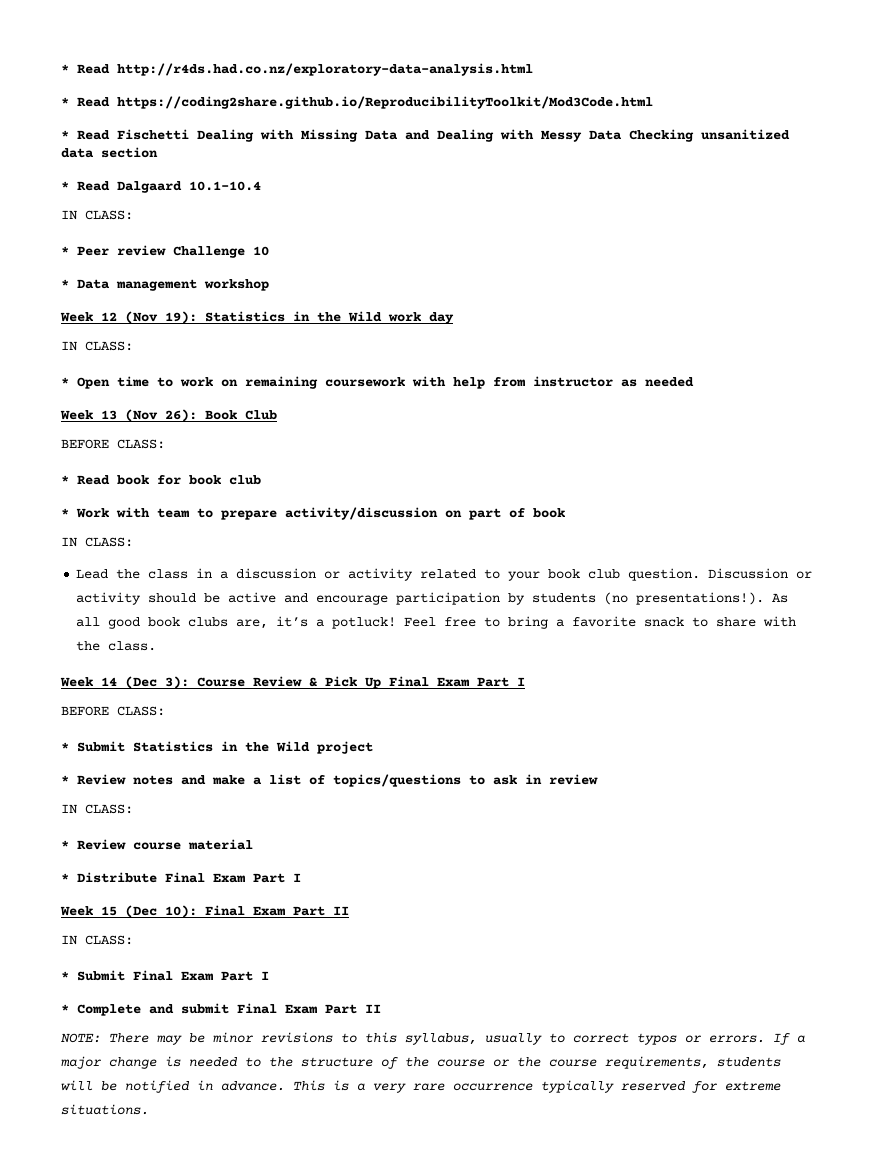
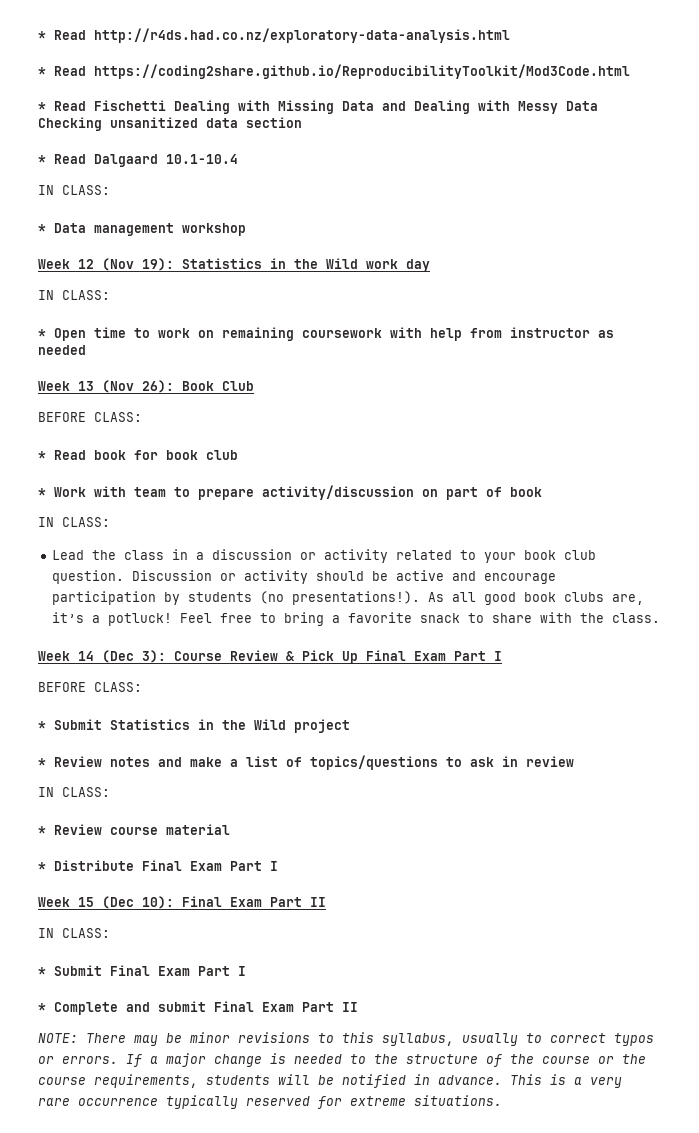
[61,245,269,258] // * Peer review Challenge 10 -> (110, 190) none

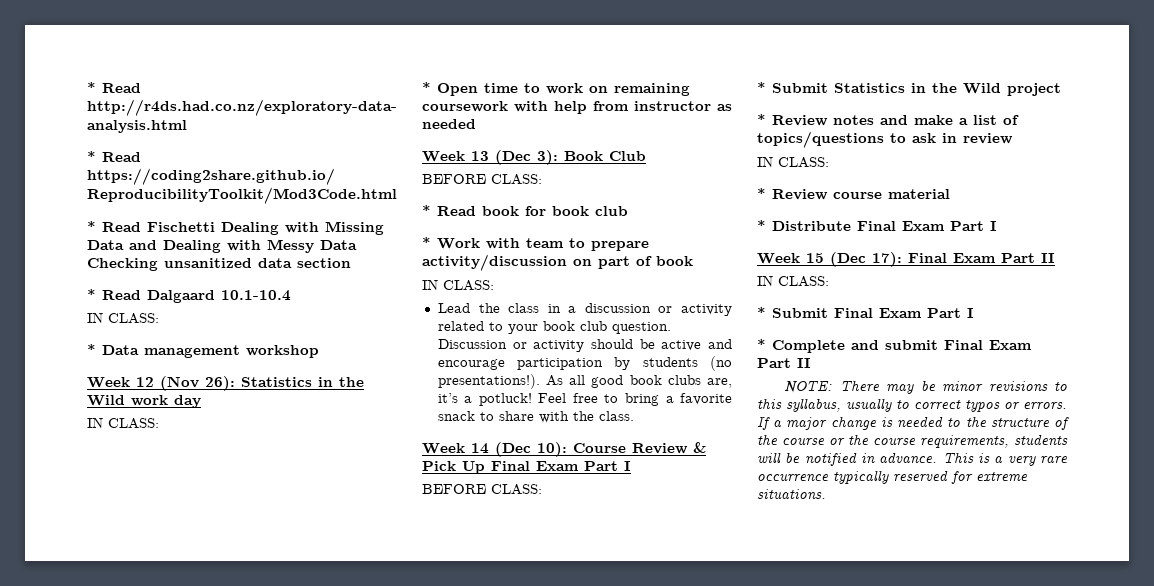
[142,258,174,271] 19): -> [205,376,235,391] 26):
[102,380,174,393] (Nov 26): -> [495,150,558,165] (Dec 3):
[142,650,166,663] 3): -> [537,442,567,457] 10):
[142,896,174,909] 10): -> [872,252,902,267] 17):

